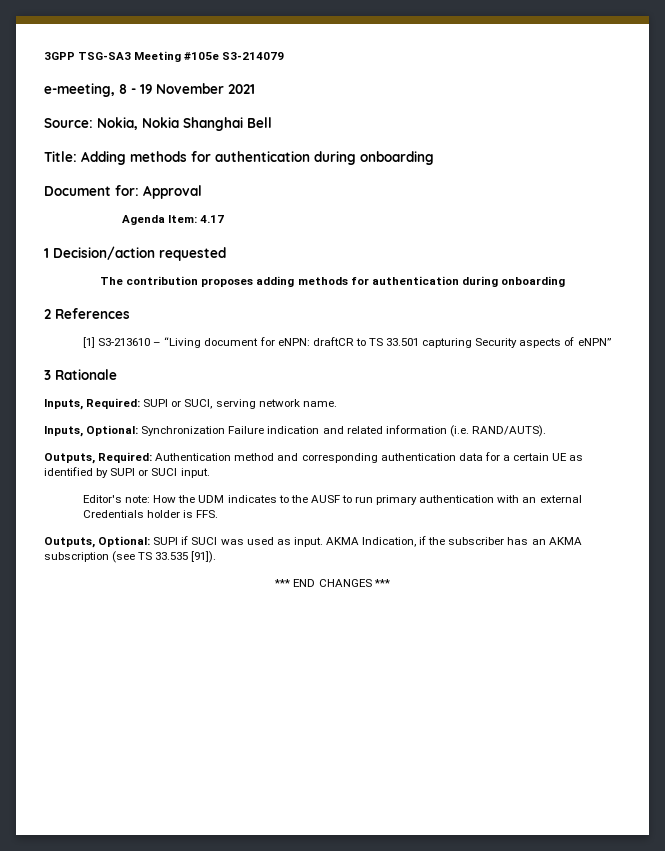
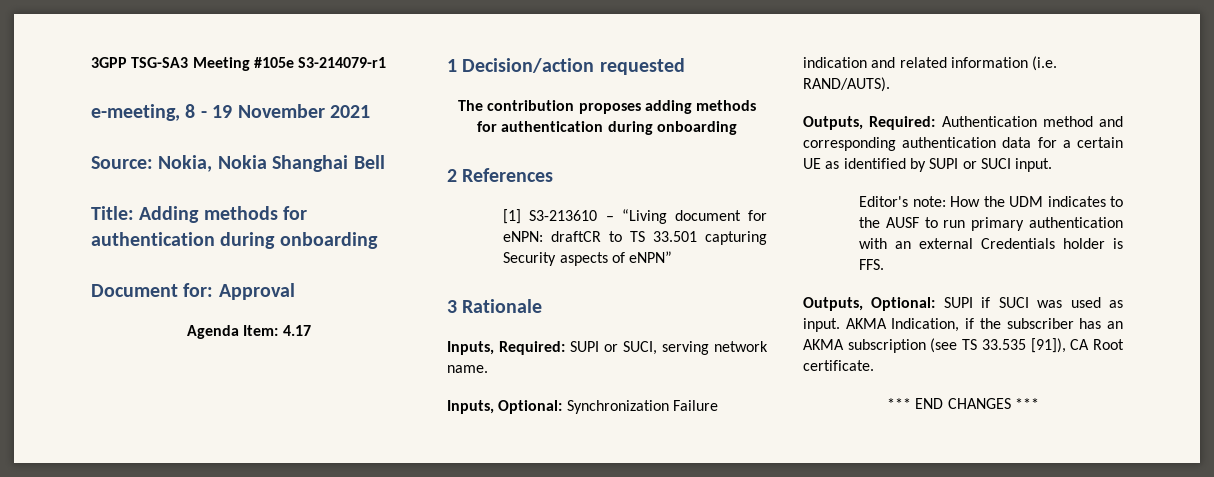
[222,52,285,60] S3-214079 -> [298,57,387,68] S3-214079-r1
[191,551,217,563] [91]). -> [1030,338,1124,353] [803,360,874,371] [91]), CA Root certificate.

